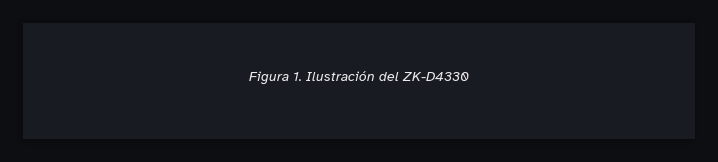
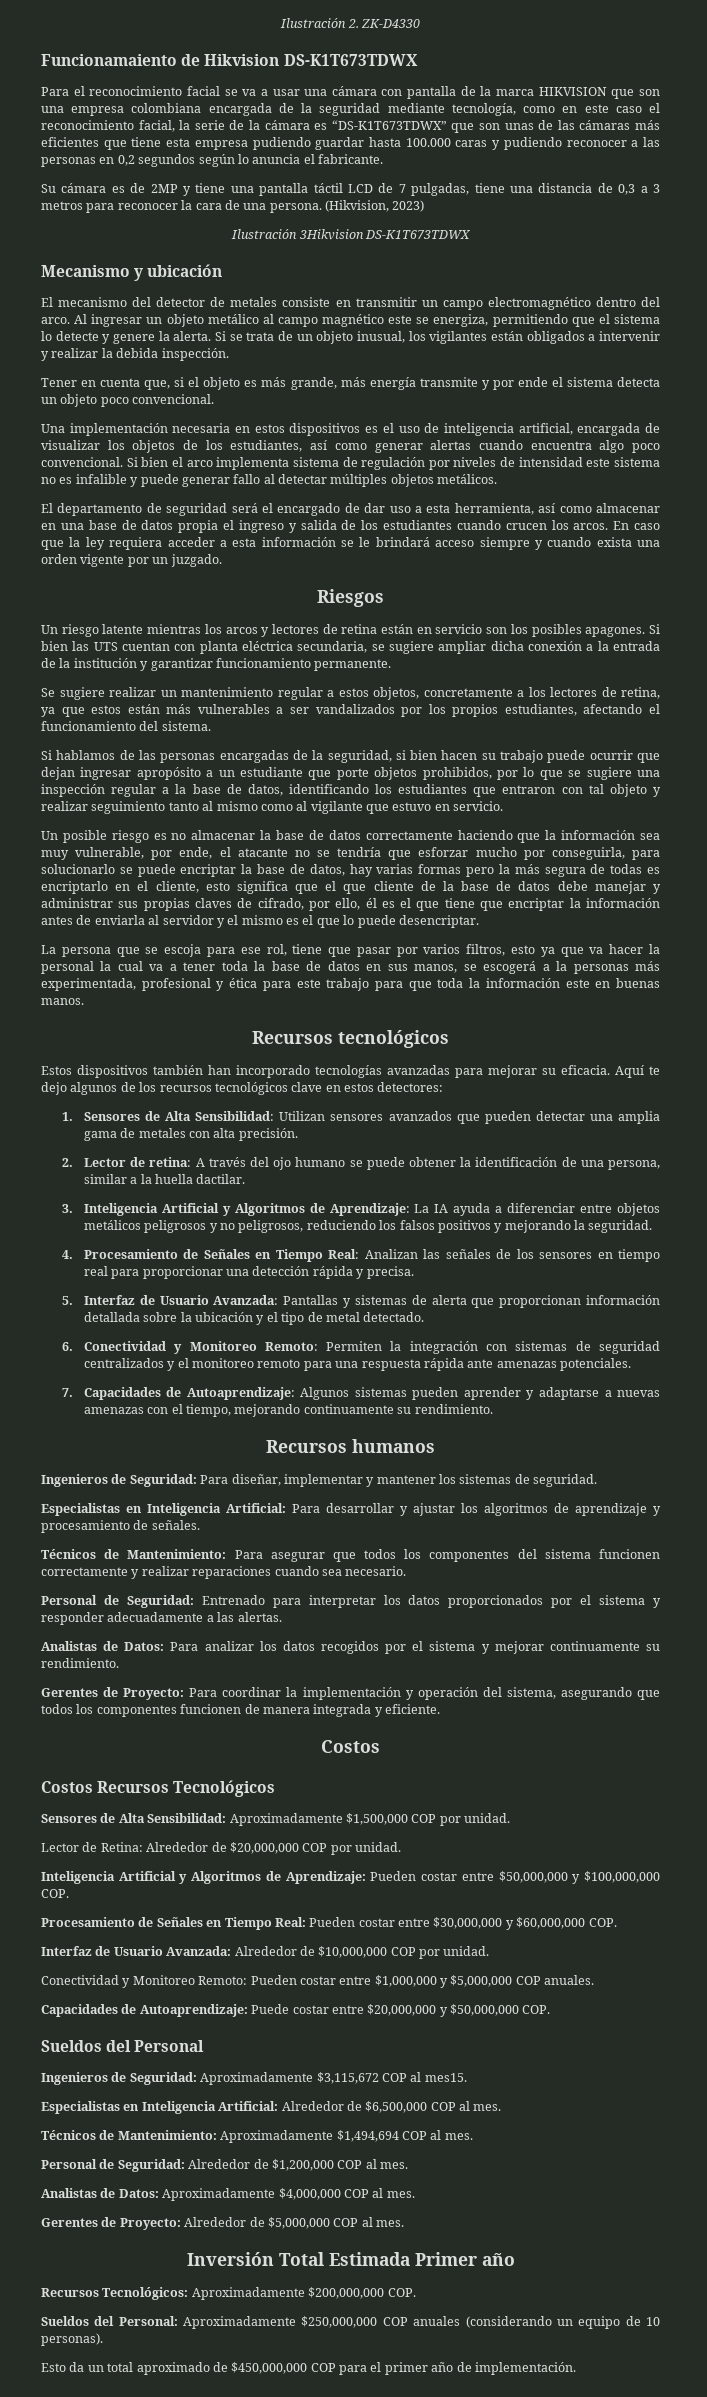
[249,71,469,85] Figura 1. Ilustración del ZK-D4330 -> [280,18,420,28] [41,54,418,66] [41,86,660,99] [41,103,661,116] [41,120,661,133] [41,137,660,150] [41,154,383,167] [41,183,660,196] [41,200,425,213] [231,229,471,240] [41,264,223,281] [41,297,661,310] [41,314,660,327] [41,331,660,344] [41,348,229,361] [41,377,660,390] [41,394,215,407] [41,423,660,436] [41,440,660,453] [41,457,660,470] [41,474,498,487] [41,503,660,516] [41,520,660,533] [41,537,660,550] [41,554,222,567] [317,589,384,607] [41,624,660,637] [41,641,661,654] [41,658,392,671] [41,687,660,700] [41,704,660,717] [41,721,211,731] [41,750,660,763] [41,767,660,780] [41,784,661,797] [41,801,504,814] [41,830,661,843] [41,847,661,860] [41,864,660,877] [41,881,661,894] [41,898,660,911] [41,915,479,928] [41,944,660,957] [41,961,660,974] [41,978,660,991] [41,998,84,1005] [252,1030,449,1048] [41,1065,660,1078] [41,1082,444,1095] [62,1111,660,1124] [83,1128,298,1141] [62,1157,660,1170] [83,1174,246,1184] [62,1203,660,1216] [83,1220,653,1233] [62,1249,660,1262] [83,1266,414,1279] [62,1295,660,1308] [83,1312,425,1325] [62,1341,660,1354] [83,1358,632,1371] [62,1387,660,1400] [83,1404,493,1417] [266,1439,435,1453] [41,1474,598,1487] [41,1503,661,1516] [41,1520,200,1533] [41,1549,660,1562] [41,1566,407,1579] [41,1595,661,1608] [41,1612,282,1625] [41,1641,661,1654] [41,1658,119,1668] [41,1687,660,1700] [41,1704,440,1717] [321,1740,380,1753] [41,1780,276,1797] [41,1813,510,1826] [41,1842,401,1855] [41,1871,661,1884] [41,1889,69,1898] [41,1917,617,1930] [41,1946,490,1959] [41,1975,595,1988] [41,2004,551,2017] [41,2040,205,2052] [41,2072,467,2085] [41,2101,502,2114] [41,2130,473,2143] [41,2159,408,2172] [41,2188,415,2201] [41,2217,404,2230] [186,2252,515,2266] [41,2287,416,2300] [41,2316,660,2329] [41,2333,103,2346] [41,2362,576,2375] Ilustración 2. ZK-D4330 // Funcionamaiento de Hikvision DS-K1T673TDWX // Para el reconocimiento facial se va a usar una cámara con pantalla de la marca HIKVISION que son una empresa colombiana encargada de la seguridad mediante tecnología, como en este caso el reconocimiento facial, la serie de la cámara es “DS-K1T673TDWX” que son unas de las cámaras más eficientes que tiene esta empresa pudiendo guardar hasta 100.000 caras y pudiendo reconocer a las personas en 0,2 segundos según lo anuncia el fabricante. // Su cámara es de 2MP y tiene una pantalla táctil LCD de 7 pulgadas, tiene una distancia de 0,3 a 3 metros para reconocer la cara de una persona. (Hikvision, 2023) // Ilustración 3Hikvision DS-K1T673TDWX // Mecanismo y ubicación // El mecanismo del detector de metales consiste en transmitir un campo electromagnético dentro del arco. Al ingresar un objeto metálico al campo magnético este se energiza, permitiendo que el sistema lo detecte y genere la alerta. Si se trata de un objeto inusual, los vigilantes están obligados a intervenir y realizar la debida inspección. // Tener en cuenta que, si el objeto es más grande, más energía transmite y por ende el sistema detecta un objeto poco convencional. // Una implementación necesaria en estos dispositivos es el uso de inteligencia artificial, encargada de visualizar los objetos de los estudiantes, así como generar alertas cuando encuentra algo poco convencional. Si bien el arco implementa sistema de regulación por niveles de intensidad este sistema no es infalible y puede generar fallo al detectar múltiples objetos metálicos. // El departamento de seguridad será el encargado de dar uso a esta herramienta, así como almacenar en una base de datos propia el ingreso y salida de los estudiantes cuando crucen los arcos. En caso que la ley requiera acceder a esta información se le brindará acceso siempre y cuando exista una orden vigente por un juzgado. // Riesgos // Un riesgo latente mientras los arcos y lectores de retina están en servicio son los posibles apagones. Si bien las UTS cuentan con planta eléctrica secundaria, se sugiere ampliar dicha conexión a la entrada de la institución y garantizar funcionamiento permanente. // Se sugiere realizar un mantenimiento regular a estos objetos, concretamente a los lectores de retina, ya que estos están más vulnerables a ser vandalizados por los propios estudiantes, afectando el funcionamiento del sistema. // Si hablamos de las personas encargadas de la seguridad, si bien hacen su trabajo puede ocurrir que dejan ingresar apropósito a un estudiante que porte objetos prohibidos, por lo que se sugiere una inspección regular a la base de datos, identificando los estudiantes que entraron con tal objeto y realizar seguimiento tanto al mismo como al vigilante que estuvo en servicio. // Un posible riesgo es no almacenar la base de datos correctamente haciendo que la información sea muy vulnerable, por ende, el atacante no se tendría que esforzar mucho por conseguirla, para solucionarlo se puede encriptar la base de datos, hay varias formas pero la más segura de todas es encriptarlo en el cliente, esto significa que el que cliente de la base de datos debe manejar y administrar sus propias claves de cifrado, por ello, él es el que tiene que encriptar la información antes de enviarla al servidor y el mismo es el que lo puede desencriptar. // La persona que se escoja para ese rol, tiene que pasar por varios filtros, esto ya que va hacer la personal la cual va a tener toda la base de datos en sus manos, se escogerá a la personas más experimentada, profesional y ética para este trabajo para que toda la información este en buenas manos. // Recursos tecnológicos // Estos dispositivos también han incorporado tecnologías avanzadas para mejorar su eficacia. Aquí te dejo algunos de los recursos tecnológicos clave en estos detectores: // 1. Sensores de Alta Sensibilidad: Utilizan sensores avanzados que pueden detectar una amplia gama de metales con alta precisión. // 2. Lector de retina: A través del ojo humano se puede obtener la identificación de una persona, similar a la huella dactilar. // 3. Inteligencia Artificial y Algoritmos de Aprendizaje: La IA ayuda a diferenciar entre objetos metálicos peligrosos y no peligrosos, reduciendo los falsos positivos y mejorando la seguridad. // 4. Procesamiento de Señales en Tiempo Real: Analizan las señales de los sensores en tiempo real para proporcionar una detección rápida y precisa. // 5. Interfaz de Usuario Avanzada: Pantallas y sistemas de alerta que proporcionan información detallada sobre la ubicación y el tipo de metal detectado. // 6. Conectividad y Monitoreo Remoto: Permiten la integración con sistemas de seguridad centralizados y el monitoreo remoto para una respuesta rápida ante amenazas potenciales. // 7. Capacidades de Autoaprendizaje: Algunos sistemas pueden aprender y adaptarse a nuevas amenazas con el tiempo, mejorando continuamente su rendimiento. // Recursos humanos // Ingenieros de Seguridad: Para diseñar, implementar y mantener los sistemas de seguridad. // Especialistas en Inteligencia Artificial: Para desarrollar y ajustar los algoritmos de aprendizaje y procesamiento de señales. // Técnicos de Mantenimiento: Para asegurar que todos los componentes del sistema funcionen correctamente y realizar reparaciones cuando sea necesario. // Personal de Seguridad: Entrenado para interpretar los datos proporcionados por el sistema y responder adecuadamente a las alertas. // Analistas de Datos: Para analizar los datos recogidos por el sistema y mejorar continuamente su rendimiento. // Gerentes de Proyecto: Para coordinar la implementación y operación del sistema, asegurando que todos los componentes funcionen de manera integrada y eficiente. // Costos // Costos Recursos Tecnológicos // Sensores de Alta Sensibilidad: Aproximadamente $1,500,000 COP por unidad. // Lector de Retina: Alrededor de $20,000,000 COP por unidad. // Inteligencia Artificial y Algoritmos de Aprendizaje: Pueden costar entre $50,000,000 y $100,000,000 COP. // Procesamiento de Señales en Tiempo Real: Pueden costar entre $30,000,000 y $60,000,000 COP. // Interfaz de Usuario Avanzada: Alrededor de $10,000,000 COP por unidad. // Conectividad y Monitoreo Remoto: Pueden costar entre $1,000,000 y $5,000,000 COP anuales. // Capacidades de Autoaprendizaje: Puede costar entre $20,000,000 y $50,000,000 COP. // Sueldos del Personal // Ingenieros de Seguridad: Aproximadamente $3,115,672 COP al mes15. // Especialistas en Inteligencia Artificial: Alrededor de $6,500,000 COP al mes. // Técnicos de Mantenimiento: Aproximadamente $1,494,694 COP al mes. // Personal de Seguridad: Alrededor de $1,200,000 COP al mes. // Analistas de Datos: Aproximadamente $4,000,000 COP al mes. // Gerentes de Proyecto: Alrededor de $5,000,000 COP al mes. // Inversión Total Estimada Primer año // Recursos Tecnológicos: Aproximadamente $200,000,000 COP. // Sueldos del Personal: Aproximadamente $250,000,000 COP anuales (considerando un equipo de 10 personas). // Esto da un total aproximado de $450,000,000 COP para el primer año de implementación.

